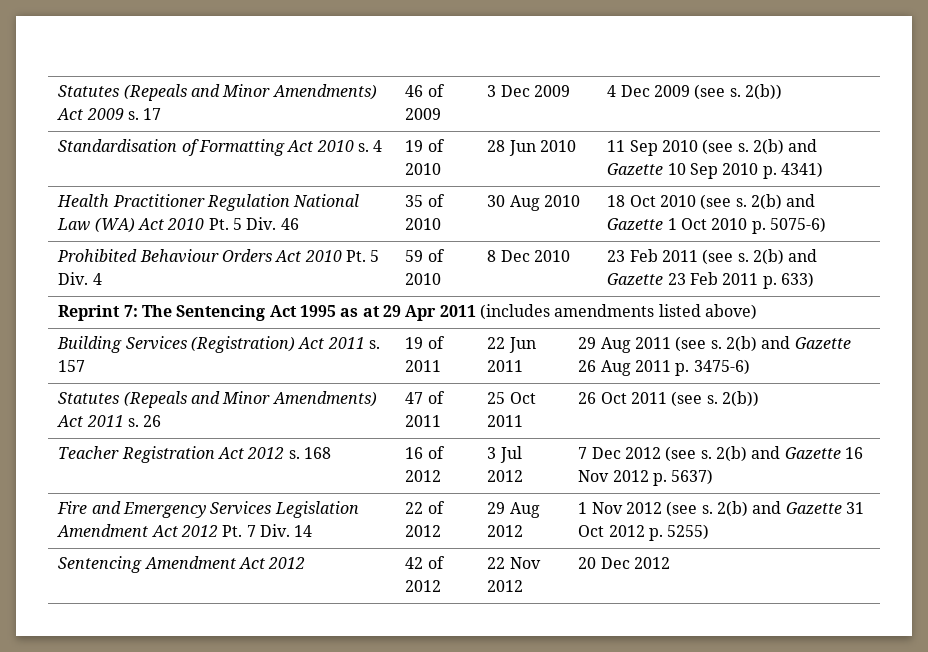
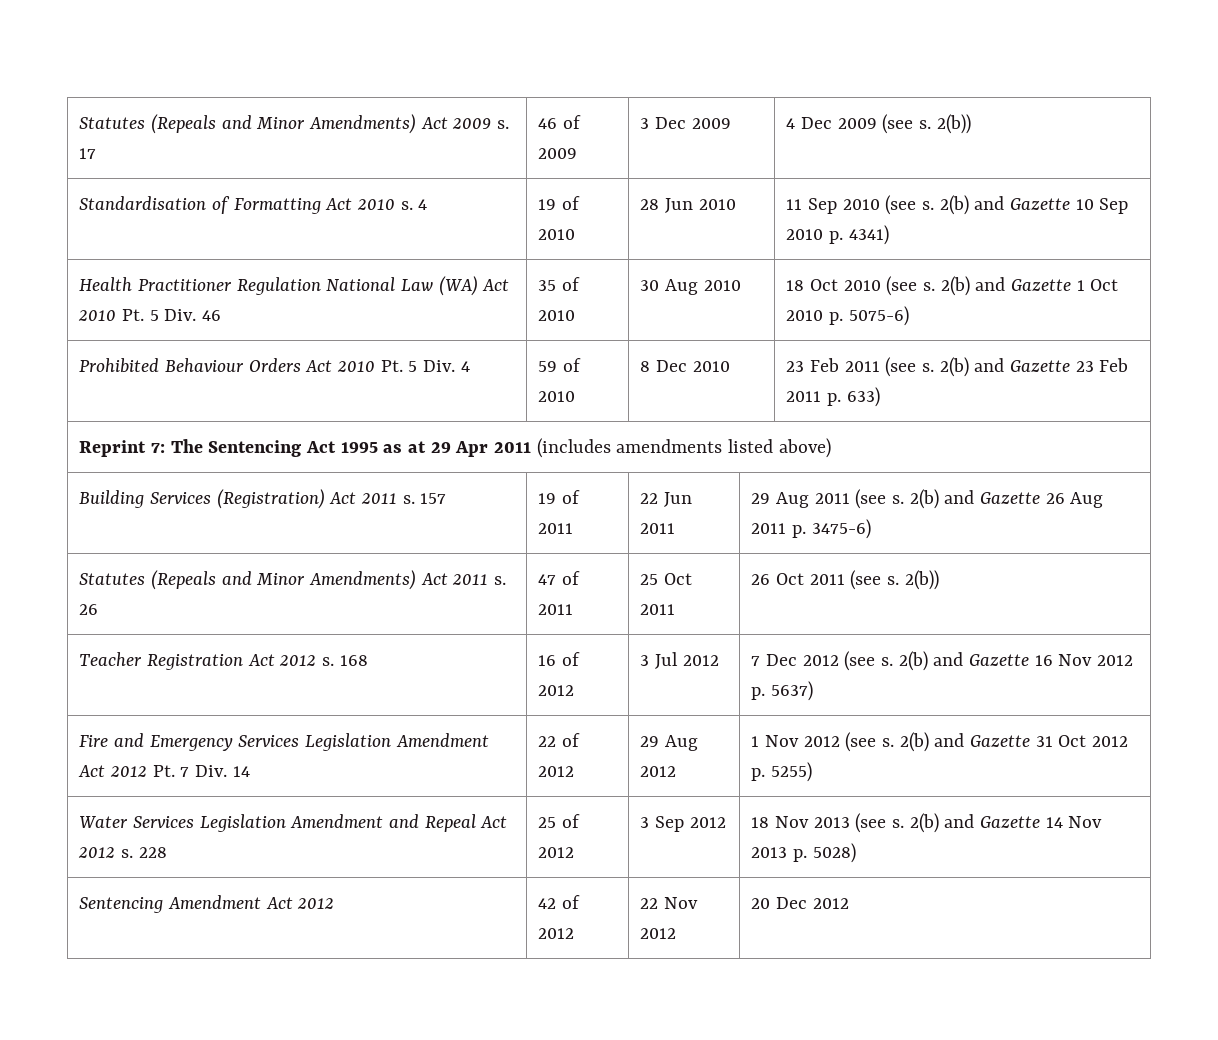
(710, 532) none -> [79,814,508,832] [78,847,167,858] [538,814,580,828] [538,847,575,858] [640,816,726,832] [751,813,1103,833] [751,843,856,863] // Water Services Legislation Amendment and Repeal Act 2012 s. 228 | 25 of 2012 | 3 Sep 2012 | 18 Nov 2013 (see s. 2(b) and Gazette 14 Nov 2013 p. 5028)

